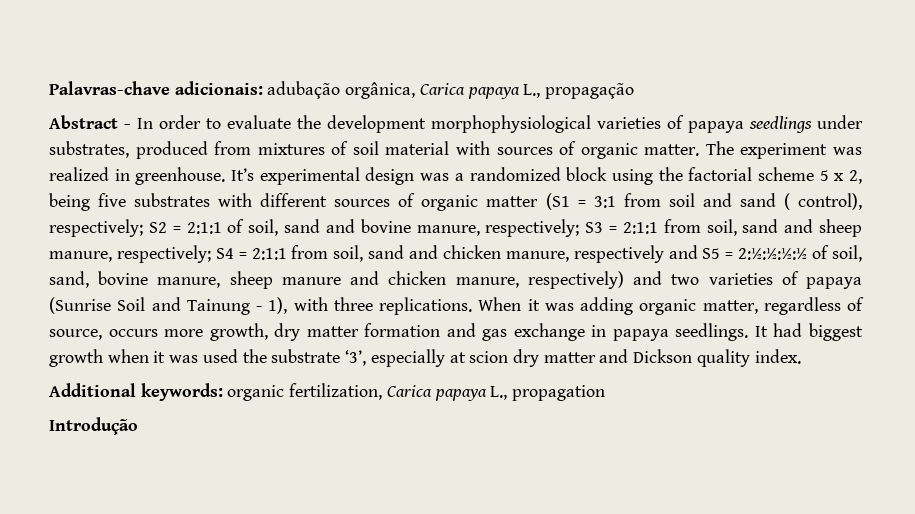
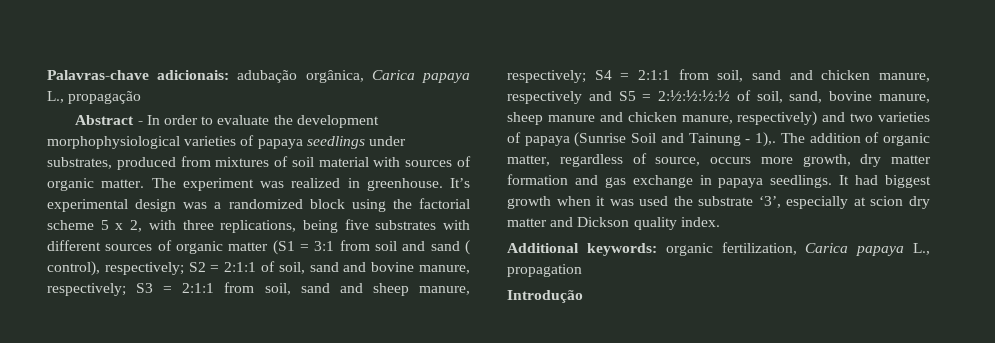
(862, 177) none -> [148,220,297,233] with three replications,
[268,297,633,315] 1), with three replications. When it was adding -> [755,132,880,147] 1),. The addition of

